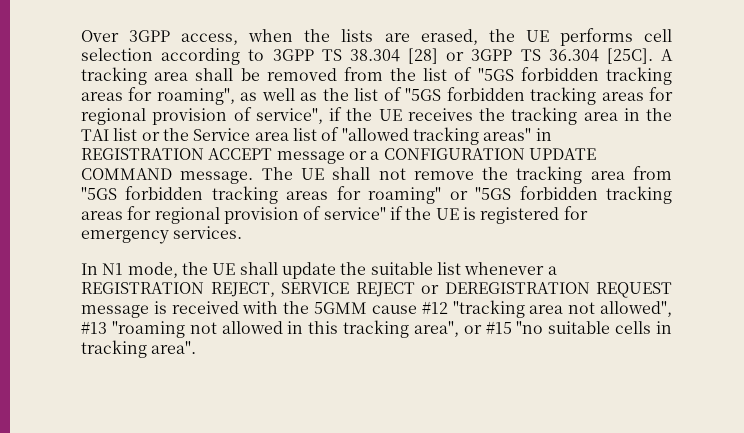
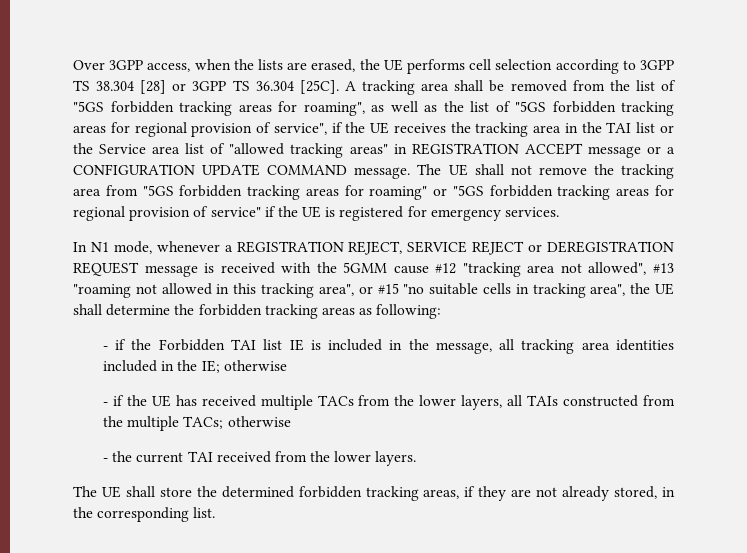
[181,262,461,279] the UE shall update the suitable list -> (152, 247) none
[151,341,197,354] area". -> [590,283,674,296] [73,304,442,319] [102,339,674,354] [102,360,287,373] [102,395,676,410] [102,416,291,431] [102,451,417,466] [73,486,675,501] [73,507,216,522] area", the UE shall determine the forbidden tracking areas as following: // - if the Forbidden TAI list IE is included in the message, all tracking area identities included in the IE; otherwise // - if the UE has received multiple TACs from the lower layers, all TAIs constructed from the multiple TACs; otherwise // - the current TAI received from the lower layers. // The UE shall store the determined forbidden tracking areas, if they are not already stored, in the corresponding list.

